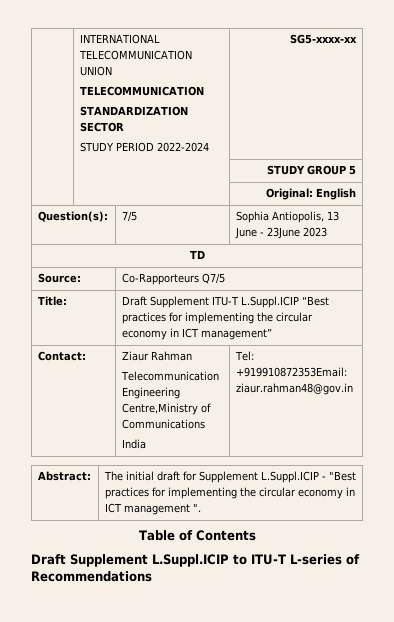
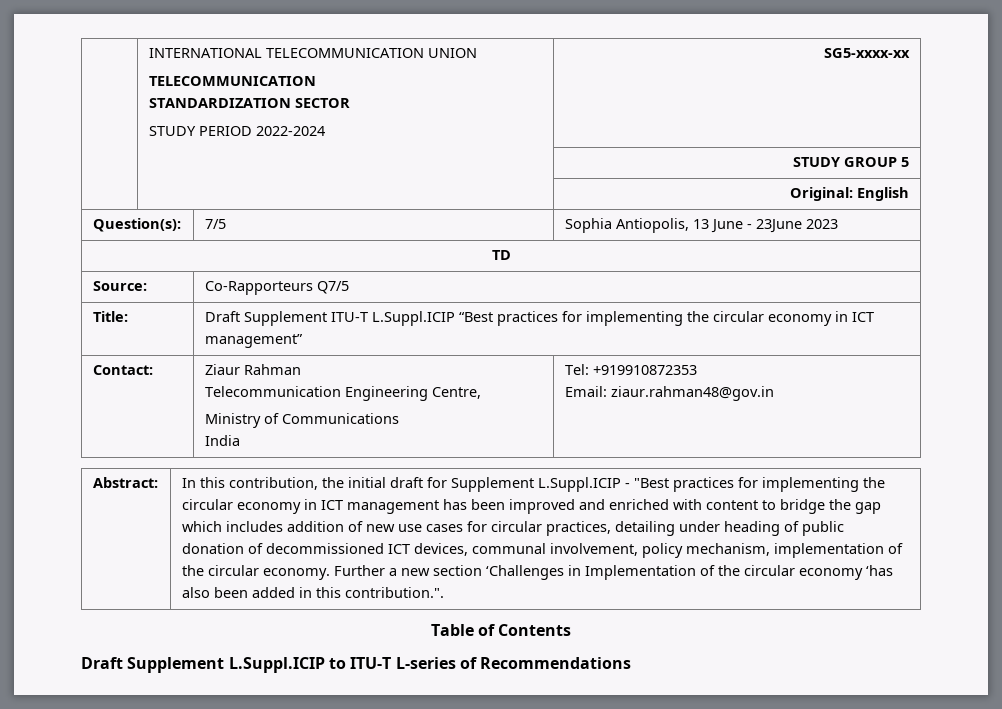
[121,403,198,415] Centre,Ministry -> [431,387,481,399] [204,413,261,428] Centre, // Ministry
[235,367,347,377] +919910872353Email: -> [592,365,697,375] [564,386,607,397] +919910872353 // Email:
[103,471,123,481] The -> [181,477,344,490] In this contribution, the
[192,503,201,512] ". -> [442,499,881,514] [181,521,844,536] [181,543,903,558] [181,565,893,580] [181,587,444,598] has been improved and enriched with content to bridge the gap which includes addition of new use cases for circular practices, detailing under heading of public donation of decommissioned ICT devices, communal involvement, policy mechanism, implementation of the circular economy. Further a new section ‘Challenges in Implementation of the circular economy ‘has also been added in this contribution.".

